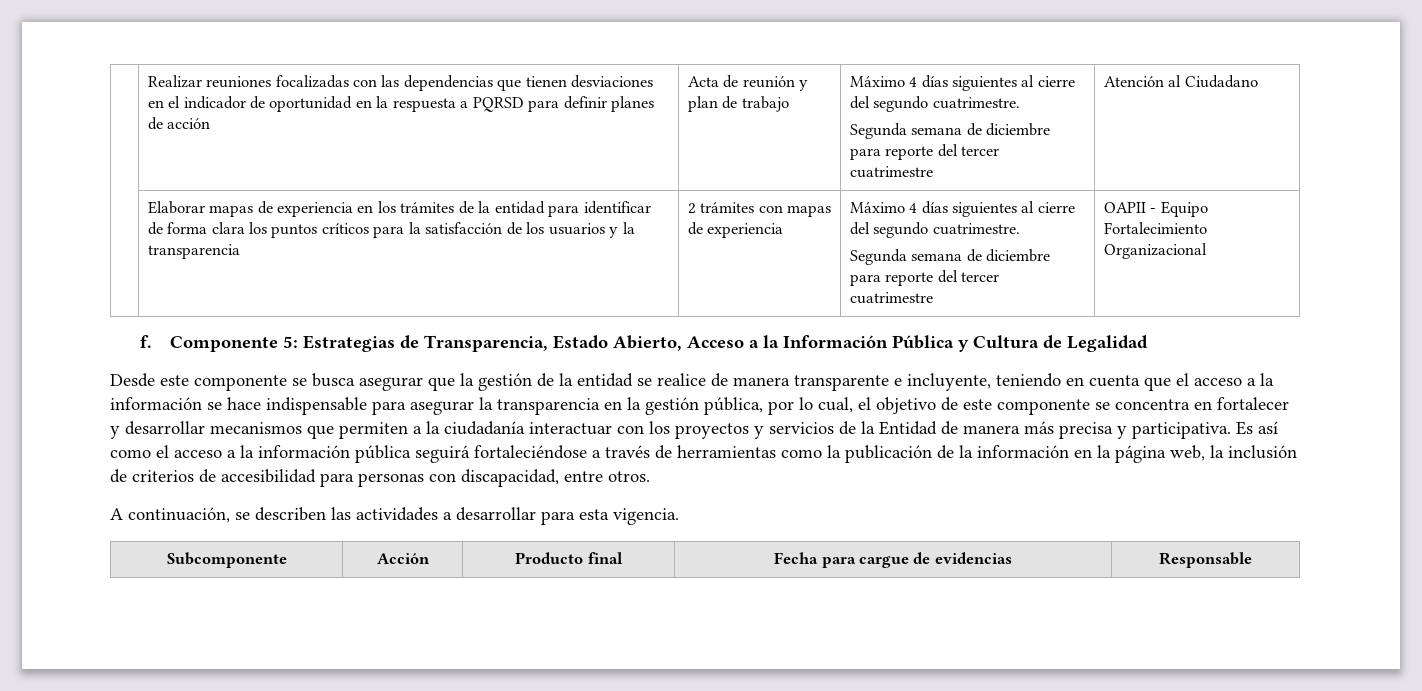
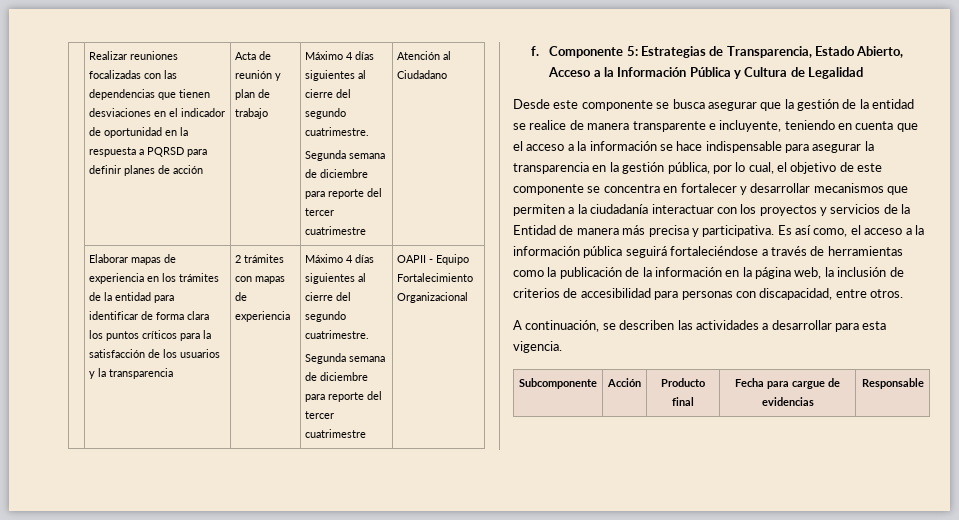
[110,449,151,458] como -> [813,228,848,237] como,

